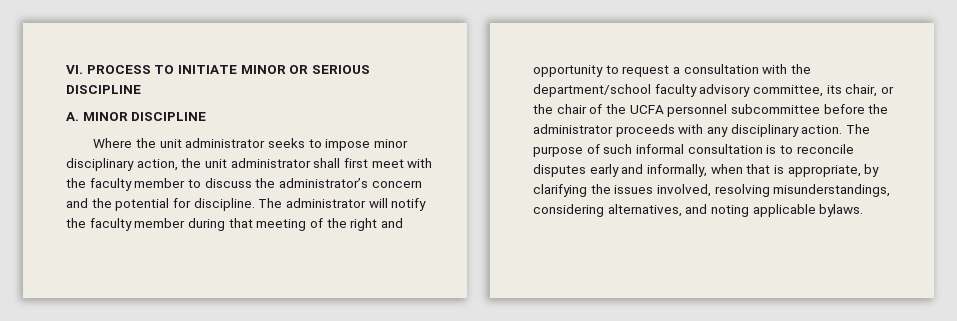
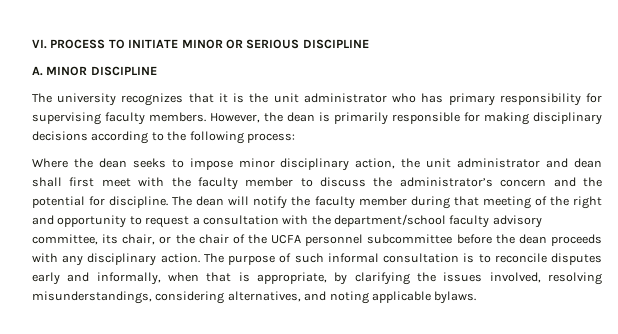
[93,138,266,148] Where the unit administrator -> [32,93,602,106] [32,112,602,125] [32,131,295,144] [32,158,127,168] The university recognizes that it is the unit administrator who has primary responsibility for supervising faculty members. However, the dean is primarily responsible for making disciplinary decisions according to the following process: // Where the dean
(311, 163) none -> [546,158,602,168] and dean
[285,198,366,208] administrator -> [196,196,225,206] dean
[533,124,613,134] administrator -> [518,234,547,244] dean

